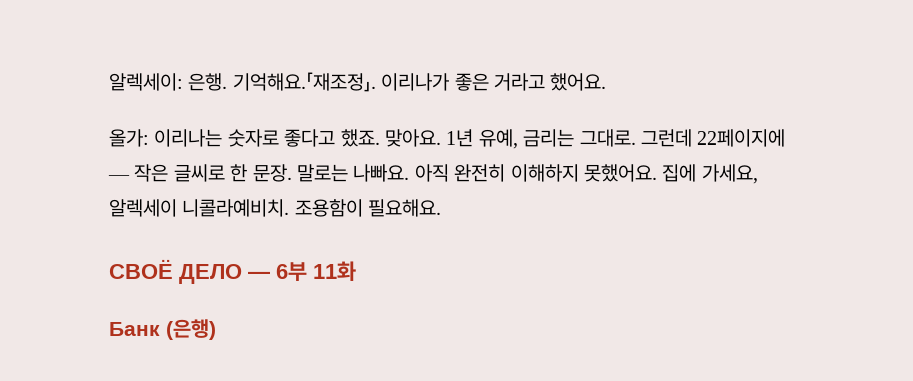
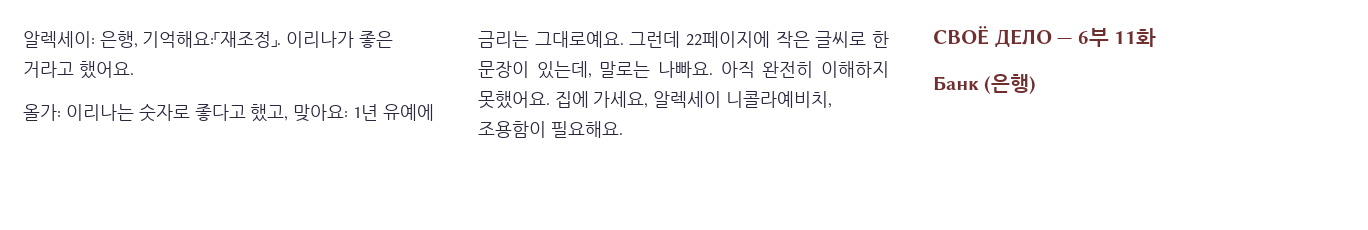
[188,73,306,91] 은행. 기억해요. -> [99,31,215,48] 은행, 기억해요:
[340,129,636,149] 했죠. 맞아요. 1년 유예, 금리는 그대로. -> [250,104,434,122] [478,31,624,48] 했고, 맞아요: 1년 유예에 금리는 그대로예요.
[108,175,130,180] — -> (770, 39) none
[252,164,292,182] 문장. -> [478,61,592,79] 문장이 있는데,
[182,199,290,217] 니콜라예비치. -> [725,91,832,108] 니콜라예비치,

